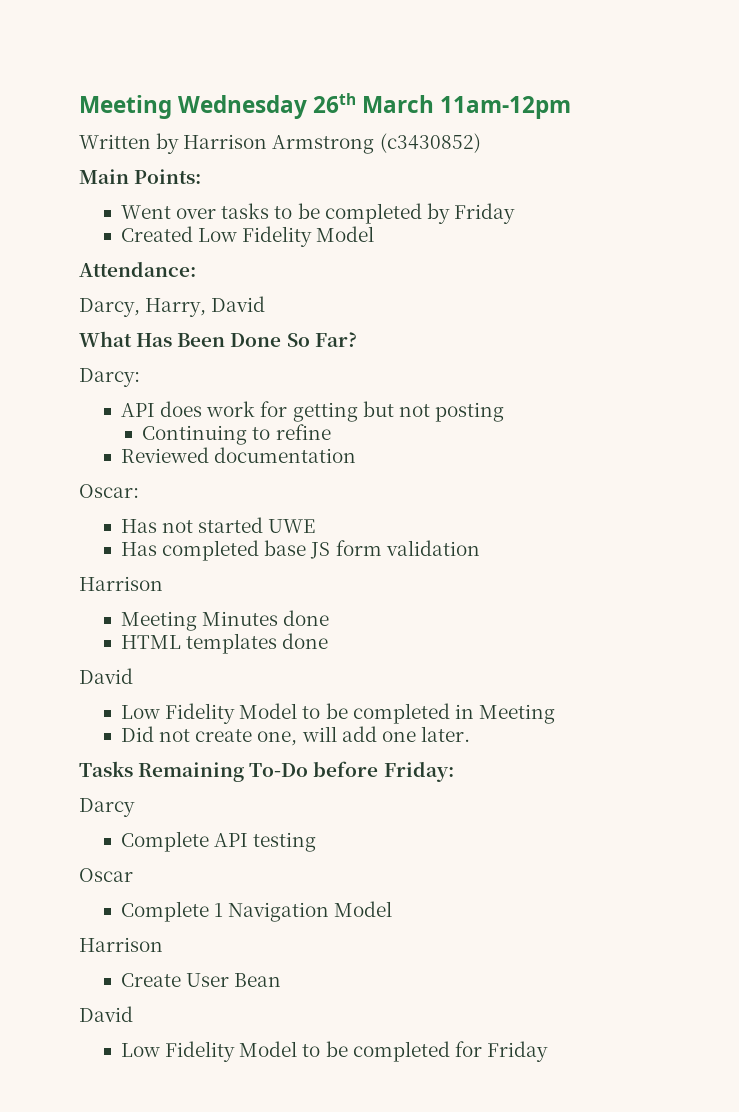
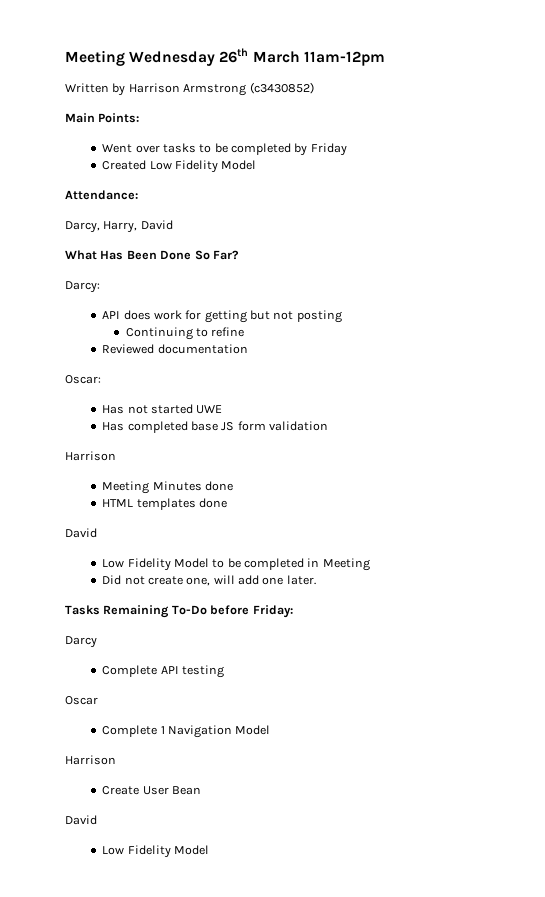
[302,1041,549,1062] to be completed for Friday -> (209, 850) none

